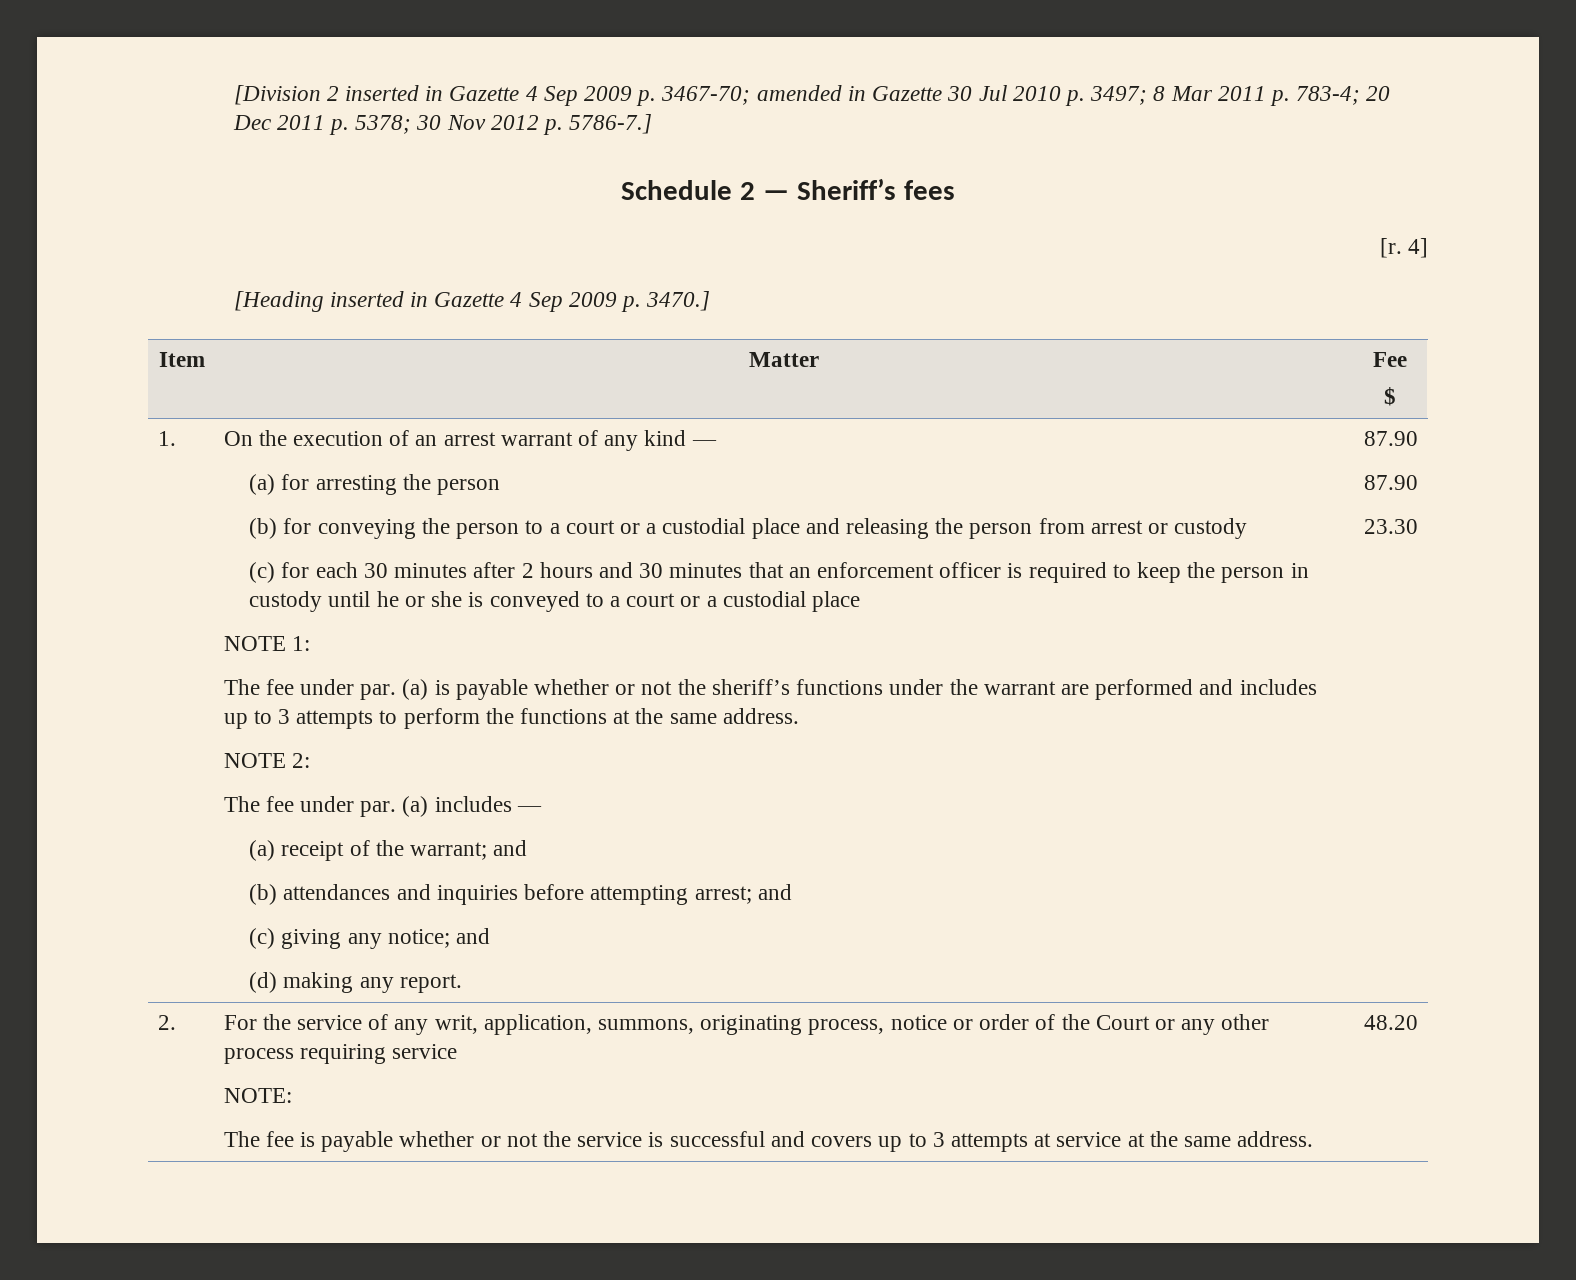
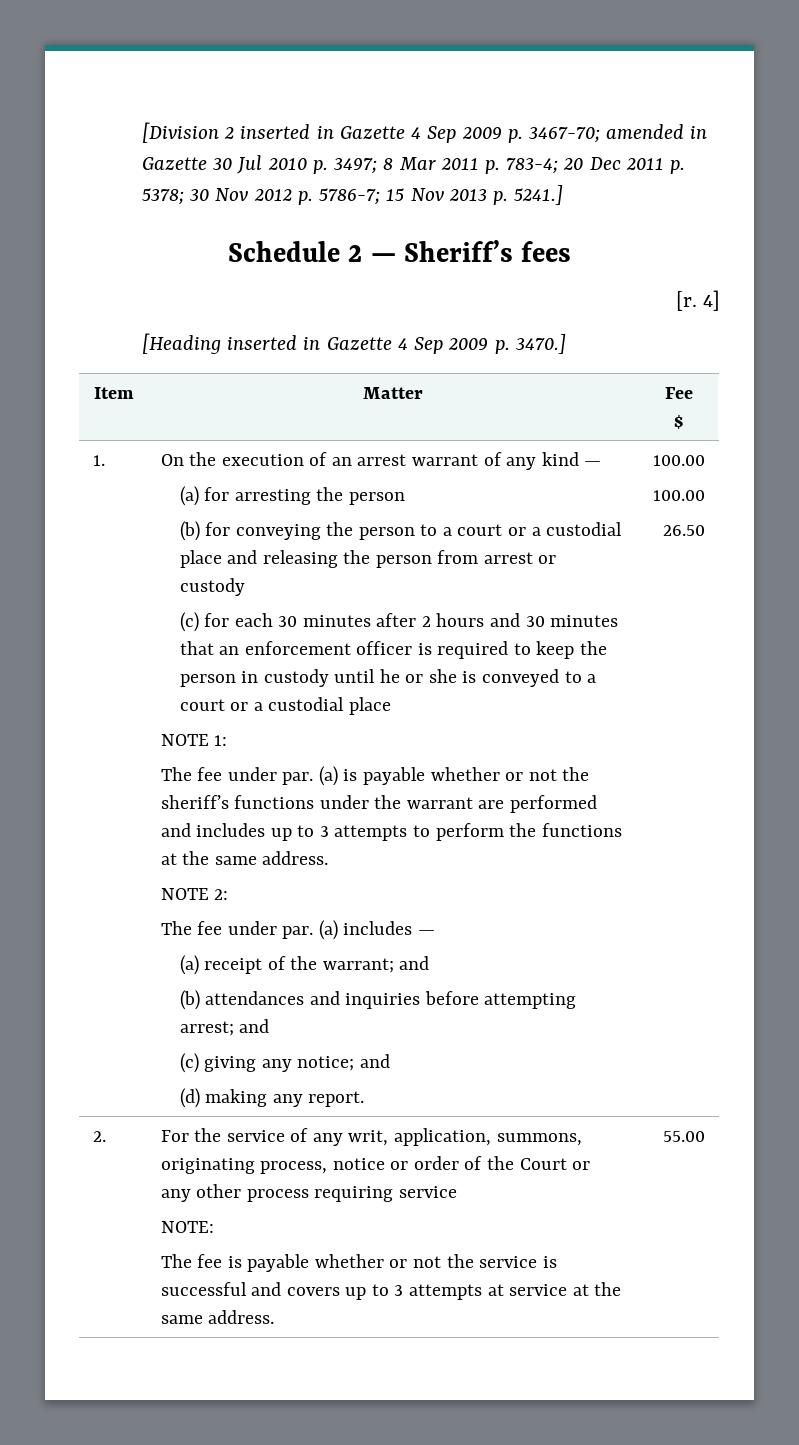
[569,114,653,134] 5786-7.] -> [319,185,564,205] 5786-7; 15 Nov 2013 p. 5241.]
[1364,431,1419,446] [1364,475,1419,490] [1364,519,1419,534] 87.90 // 87.90 // 23.30 -> [653,455,706,466] [653,490,706,501] [663,525,706,536] 100.00 // 100.00 // 26.50
[1364,1015,1419,1030] 48.20 -> [663,1131,706,1142] 55.00

